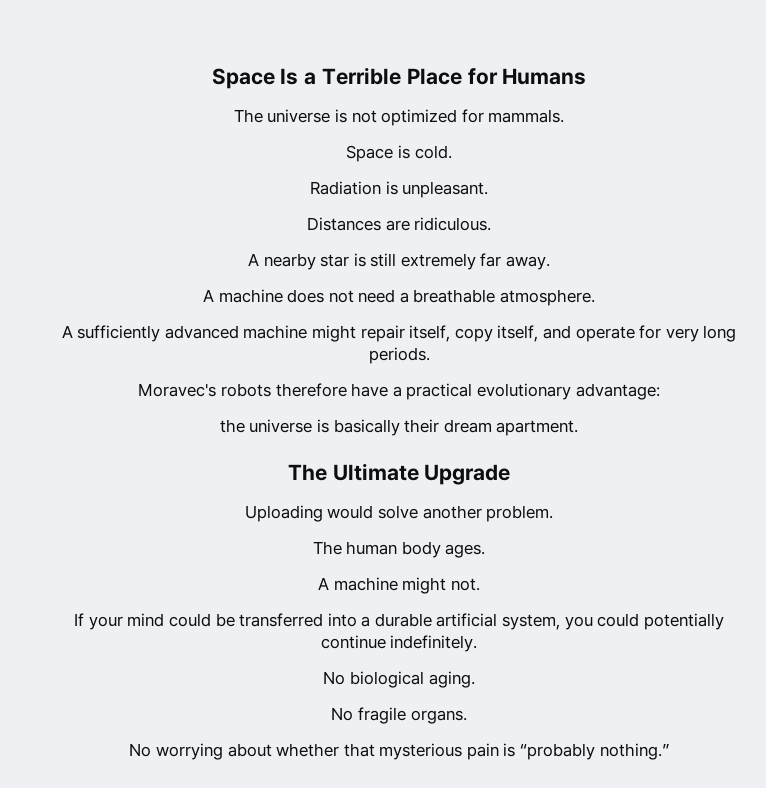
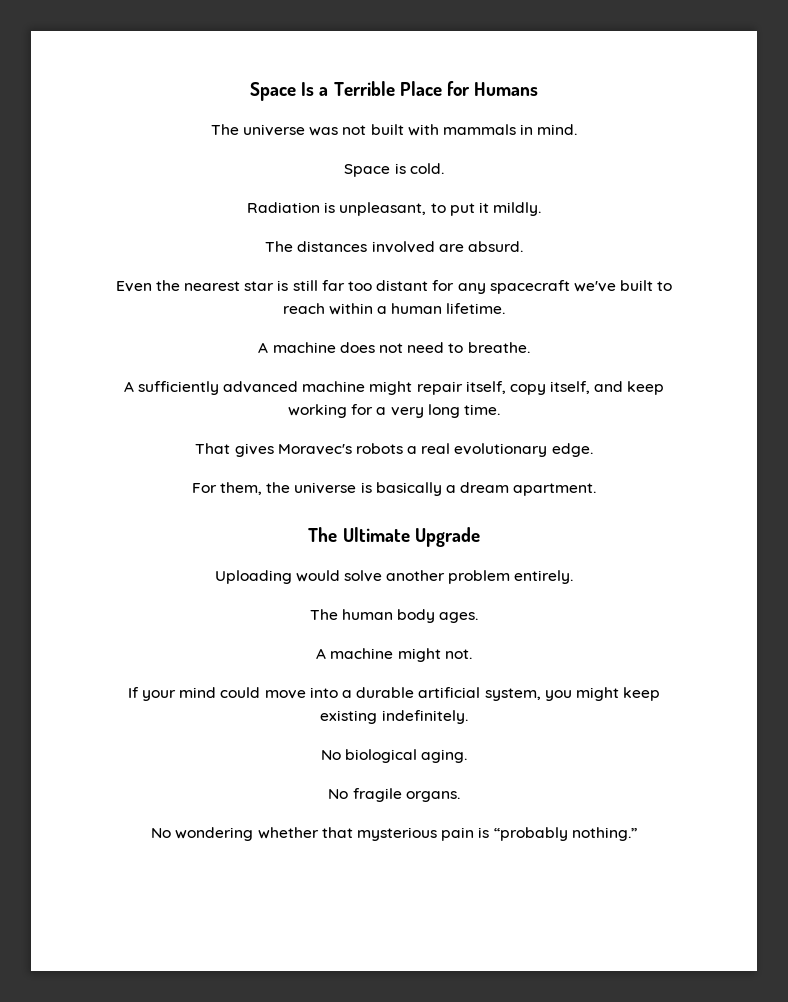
[334,109,565,126] is not optimized for mammals. -> [309,124,578,136] was not built with mammals in mind.
[402,181,489,198] [306,217,492,231] [247,253,551,270] unpleasant. // Distances are ridiculous. // A nearby star is still extremely far away. -> [339,202,542,216] [265,241,523,253] [115,280,673,294] [282,303,506,315] unpleasant, to put it mildly. // The distances involved are absurd. // Even the nearest star is still far too distant for any spacecraft we've built to reach within a human lifetime.
[399,289,596,306] a breathable atmosphere. -> [448,342,530,353] to breathe.
[575,325,737,342] [368,347,430,364] [138,383,660,400] operate for very long periods. // Moravec's robots therefore have a practical evolutionary advantage: // -> [627,381,665,395] [288,404,500,418] [195,443,593,457] [191,482,262,495] keep working for a very long time. // That gives Moravec's robots a real evolutionary edge. // For them,
[404,419,440,433] their -> [445,485,456,493] a
[486,505,554,522] problem. -> [448,570,574,584] problem entirely.
[215,613,324,627] be transferred -> [264,690,306,699] move
[597,613,724,630] [320,635,386,649] could potentially continue -> [575,687,661,701] [320,710,378,724] might keep existing
[155,743,272,760] worrying about -> [175,827,254,841] wondering

